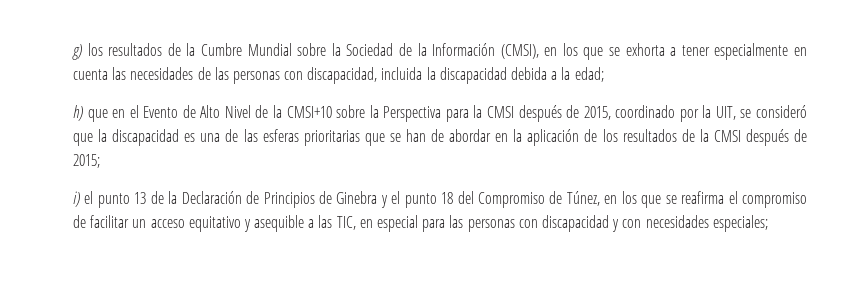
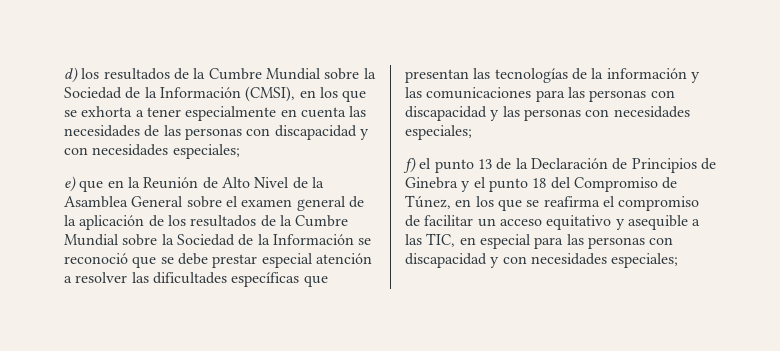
[72,44,82,60] g) -> [64,67,78,83] d)
[307,67,604,84] [73,105,179,122] discapacidad, incluida la discapacidad debida a la edad; // h) que en el Evento -> [274,125,369,140] [64,144,240,159] [64,176,199,192] discapacidad y con necesidades especiales; // e) que en la Reunión
[286,105,807,122] [73,129,509,146] CMSI+10 sobre la Perspectiva para la CMSI después de 2015, coordinado por la UIT, se consideró que la discapacidad es una de las esferas prioritarias que se han de abordar en -> [64,196,364,211] Asamblea General sobre el examen general de
[713,129,808,146] [73,154,100,168] [73,191,80,207] CMSI después de 2015; // i) -> [295,215,349,227] [64,234,372,246] [64,253,372,268] [64,272,328,287] [405,68,700,83] [405,87,675,102] [405,106,690,121] [405,125,472,140] [403,157,416,173] Cumbre Mundial sobre la Sociedad de la Información se reconoció que se debe prestar especial atención a resolver las dificultades específicas que presentan las tecnologías de la información y las comunicaciones para las personas con discapacidad y las personas con necesidades especiales; // f)

